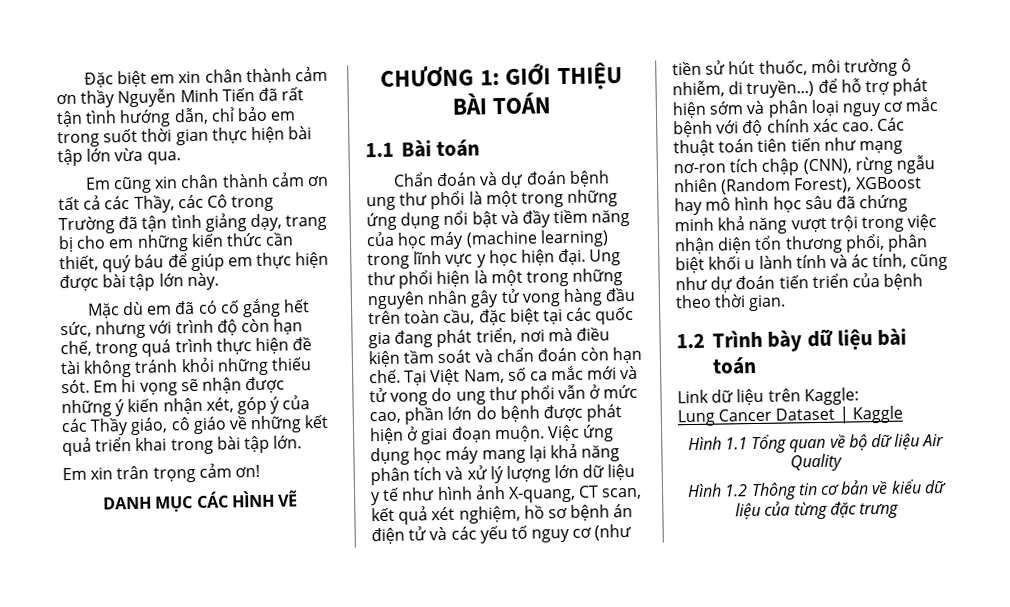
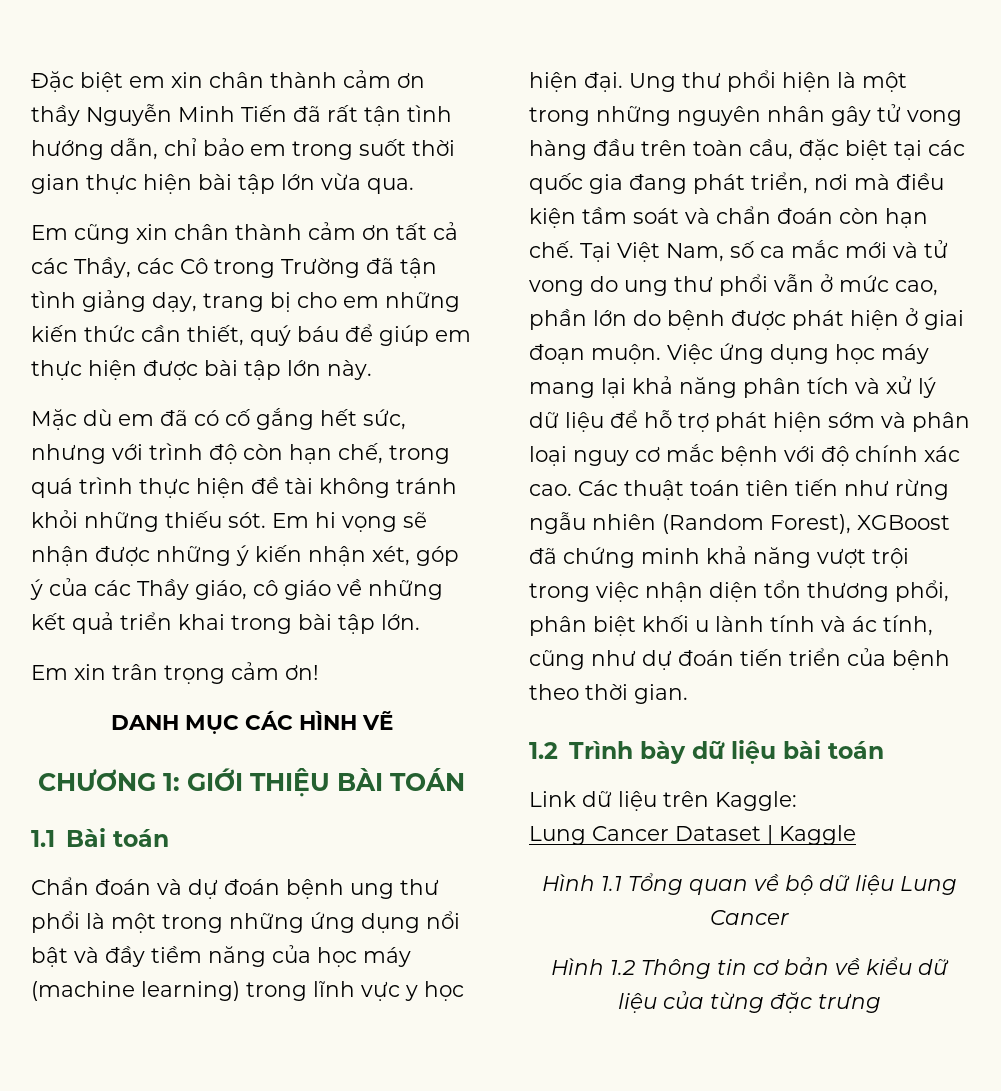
[505,463,636,484] [371,485,643,506] [371,503,634,525] [371,523,633,545] [672,58,913,77] [672,80,815,99] lượng lớn dữ liệu y tế như hình ảnh X-quang, CT scan, kết quả xét nghiệm, hồ sơ bệnh án điện tử và các yếu tố nguy cơ (như tiền sử hút thuốc, môi trường ô nhiễm, di truyền...) -> [529,412,604,432] dữ liệu
[858,140,903,155] [673,158,852,176] mạng nơ-ron tích chập (CNN), -> (889, 488) none
[674,195,833,216] hay mô hình học sâu -> (950, 522) none
[922,433,945,447] [790,453,843,472] Air Quality -> [900,876,957,895] [710,910,789,925] Lung Cancer

